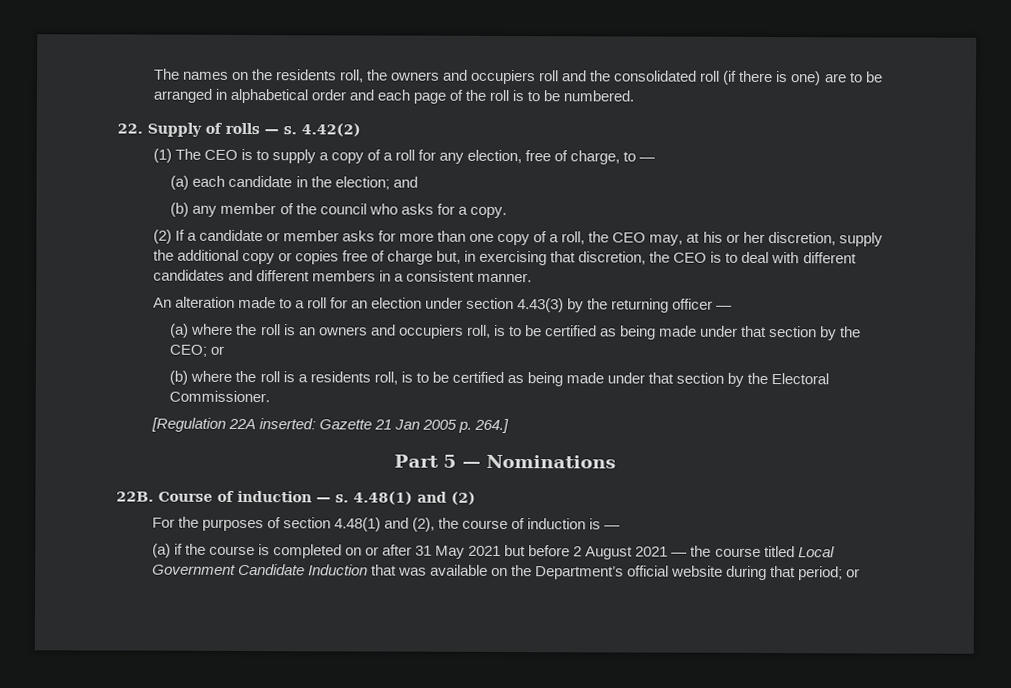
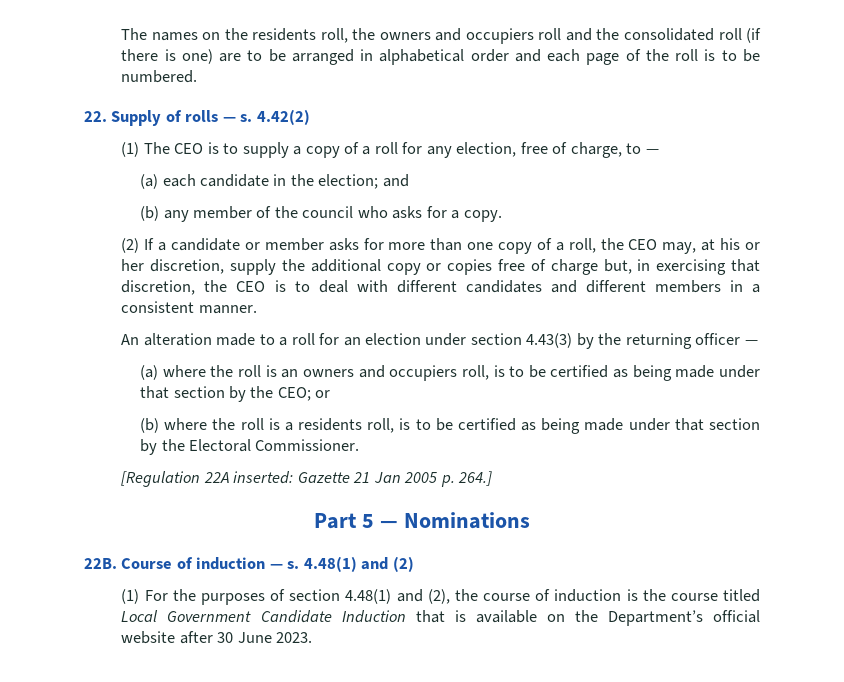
(476, 498) none -> [121,589,140,604] (1)
[604,525,621,530] [151,543,688,560] — // (a) if the course is completed on or after 31 May 2021 but before 2 August 2021 — -> (638, 595) none
[397,567,427,576] was -> [454,610,466,622] is
[726,565,861,581] during that period; or -> [179,631,313,644] after 30 June 2023.

